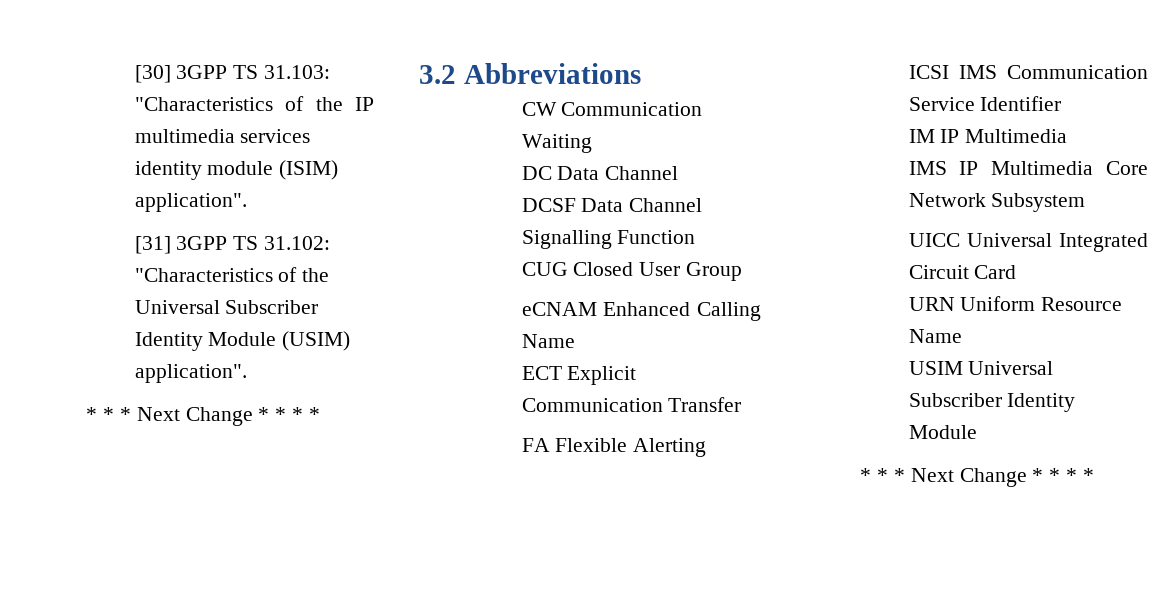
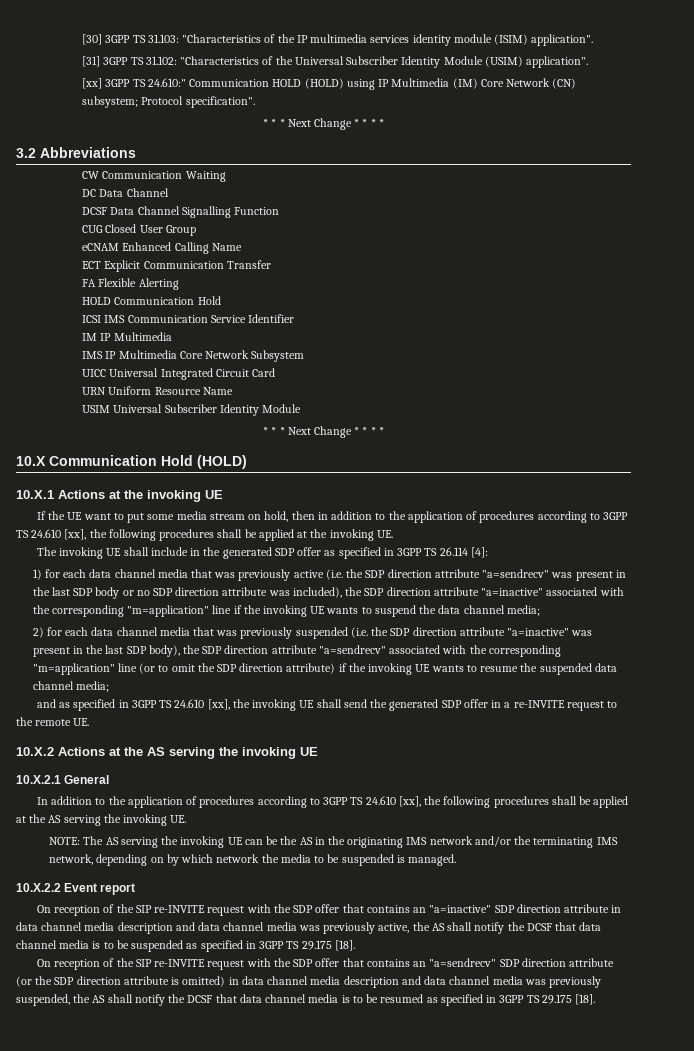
(247, 373) none -> [82,78,577,90] [82,96,255,108] // [xx] 3GPP TS 24.610:" Communication HOLD (HOLD) using IP Multimedia (IM) Core Network (CN) subsystem; Protocol specification".
(707, 447) none -> [82,296,221,305] // HOLD Communication Hold
(1094, 475) none -> [16,455,247,469] [16,490,223,502] [36,511,629,523] [16,529,393,541] [36,547,488,559] [32,569,626,581] [32,587,624,599] [32,605,540,617] [32,627,593,639] [32,645,561,657] [32,663,617,675] [32,681,109,692] [36,699,618,711] [16,717,90,726] [16,747,318,759] [16,775,110,784] [36,796,629,808] [16,814,187,826] [49,836,618,848] [49,854,457,866] [16,883,136,895] [36,904,622,916] [16,922,602,934] [16,940,355,952] [36,958,615,970] [16,976,602,988] [16,994,596,1006] // 10.X Communication Hold (HOLD) // 10.X.1 Actions at the invoking UE // If the UE want to put some media stream on hold, then in addition to the application of procedures according to 3GPP TS 24.610 [xx], the following procedures shall be applied at the invoking UE. // The invoking UE shall include in the generated SDP offer as specified in 3GPP TS 26.114 [4]: // 1) for each data channel media that was previously active (i.e. the SDP direction attribute "a=sendrecv" was present in the last SDP body or no SDP direction attribute was included), the SDP direction attribute "a=inactive" associated with the corresponding "m=application" line if the invoking UE wants to suspend the data channel media; // 2) for each data channel media that was previously suspended (i.e. the SDP direction attribute "a=inactive" was present in the last SDP body), the SDP direction attribute "a=sendrecv" associated with the corresponding "m=application" line (or to omit the SDP direction attribute) if the invoking UE wants to resume the suspended data channel media; // and as specified in 3GPP TS 24.610 [xx], the invoking UE shall send the generated SDP offer in a re-INVITE request to the remote UE. // 10.X.2 Actions at the AS serving the invoking UE // 10.X.2.1 General // In addition to the application of procedures according to 3GPP TS 24.610 [xx], the following procedures shall be applied at the AS serving the invoking UE. // NOTE: The AS serving the invoking UE can be the AS in the originating IMS network and/or the terminating IMS network, depending on by which network the media to be suspended is managed. // 10.X.2.2 Event report // On reception of the SIP re-INVITE request with the SDP offer that contains an "a=inactive" SDP direction attribute in data channel media description and data channel media was previously active, the AS shall notify the DCSF that data channel media is to be suspended as specified in 3GPP TS 29.175 [18]. // On reception of the SIP re-INVITE request with the SDP offer that contains an "a=sendrecv" SDP direction attribute (or the SDP direction attribute is omitted) in data channel media description and data channel media was previously suspended, the AS shall notify the DCSF that data channel media is to be resumed as specified in 3GPP TS 29.175 [18].

